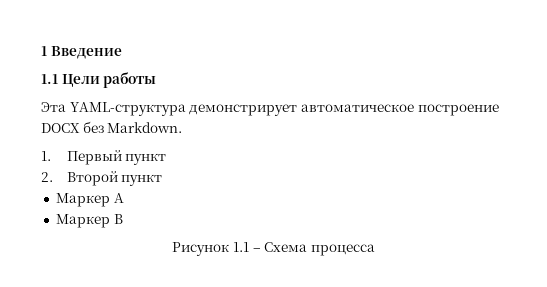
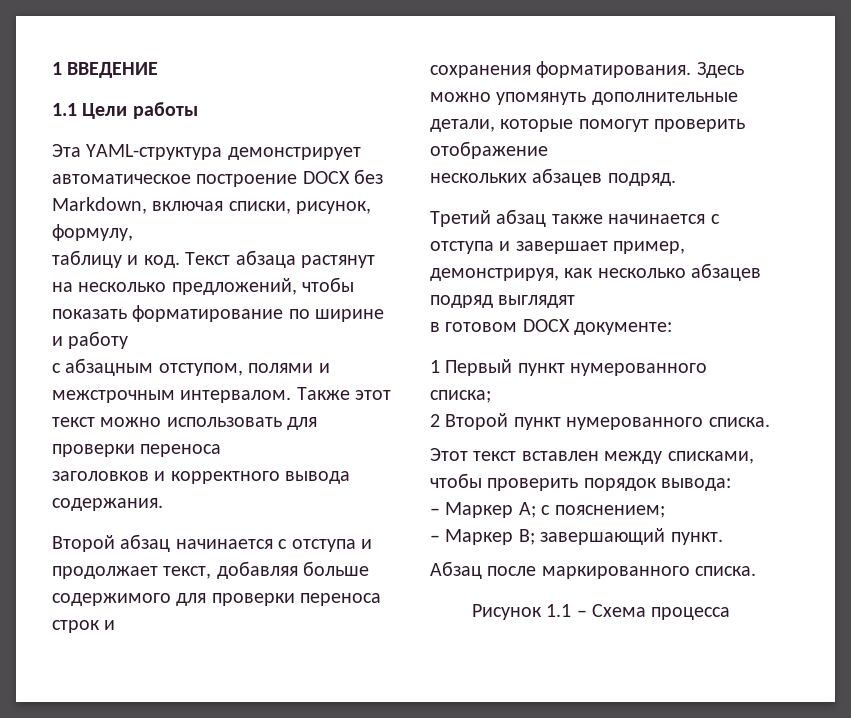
[41,46,122,59] 1 Введение -> [52,62,159,78] 1 ВВЕДЕНИЕ
[107,122,183,133] [41,151,51,161] Markdown. // 1. -> [52,197,372,214] [52,224,133,241] [52,250,375,268] [52,277,355,295] [52,305,385,322] [52,331,129,349] [52,358,330,376] [52,387,392,403] [52,417,318,430] [52,444,222,457] [52,471,351,484] [52,498,163,511] [52,534,372,552] [52,561,370,579] [52,593,382,606] [52,620,116,633] [430,61,744,78] [430,92,738,105] [430,119,746,132] [430,141,548,159] [430,168,676,186] [430,209,720,227] [430,241,686,254] [430,263,762,281] [430,295,576,308] [430,319,673,335] [430,360,440,373] Markdown, включая списки, рисунок, формулу, // таблицу и код. Текст абзаца растянут на несколько предложений, чтобы показать форматирование по ширине и работу // с абзацным отступом, полями и межстрочным интервалом. Также этот текст можно использовать для проверки переноса // заголовков и корректного вывода содержания. // Второй абзац начинается с отступа и продолжает текст, добавляя больше содержимого для проверки переноса строк и // сохранения форматирования. Здесь можно упомянуть дополнительные детали, которые помогут проверить отображение // нескольких абзацев подряд. // Третий абзац также начинается с отступа и завершает пример, демонстрируя, как несколько абзацев подряд выглядят // в готовом DOCX документе: // 1
[41,172,53,182] // 2. -> [570,363,708,376] [430,390,491,403] [430,414,440,427] нумерованного списка; // 2
[55,193,124,207] [55,214,123,228] // Маркер A // Маркер B -> [566,417,770,430] [430,448,754,464] [430,473,732,491] [430,502,665,518] [430,528,723,545] [430,561,757,579] нумерованного списка. // Этот текст вставлен между списками, чтобы проверить порядок вывода: // – Маркер A; с пояснением; // – Маркер B; завершающий пункт. // Абзац после маркированного списка.

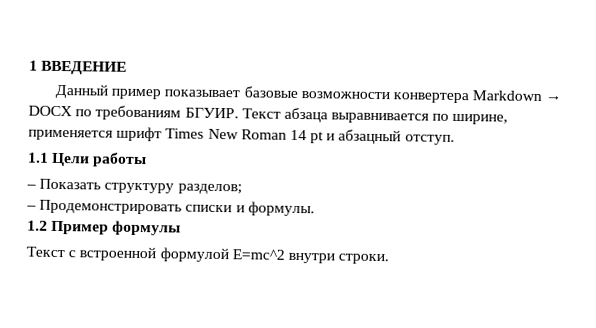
[52,102,198,119] [52,144,361,160] [52,169,384,187] [52,197,372,214] [52,224,133,241] [52,250,375,268] [52,277,355,295] [52,305,385,322] [52,331,129,349] [52,358,330,376] [52,387,392,403] [52,417,318,430] [52,444,222,457] [52,471,351,484] [52,498,163,511] [52,534,372,552] [52,561,370,579] [52,593,382,606] [52,620,116,633] [430,61,744,78] [430,92,738,105] [430,119,746,132] [430,141,548,159] [430,168,676,186] [430,209,720,227] [430,241,686,254] [430,263,762,281] [430,295,576,308] [430,319,673,335] [430,359,708,376] [430,390,491,403] [430,413,770,430] [430,448,754,464] [430,473,732,491] [430,502,665,518] [430,528,723,545] [430,561,757,579] [471,604,731,620] 1.1 Цели работы // Эта YAML-структура демонстрирует автоматическое построение DOCX без Markdown, включая списки, рисунок, формулу, // таблицу и код. Текст абзаца растянут на несколько предложений, чтобы показать форматирование по ширине и работу // с абзацным отступом, полями и межстрочным интервалом. Также этот текст можно использовать для проверки переноса // заголовков и корректного вывода содержания. // Второй абзац начинается с отступа и продолжает текст, добавляя больше содержимого для проверки переноса строк и // сохранения форматирования. Здесь можно упомянуть дополнительные детали, которые помогут проверить отображение // нескольких абзацев подряд. // Третий абзац также начинается с отступа и завершает пример, демонстрируя, как несколько абзацев подряд выглядят // в готовом DOCX документе: // 1 Первый пункт нумерованного списка; // 2 Второй пункт нумерованного списка. // Этот текст вставлен между списками, чтобы проверить порядок вывода: // – Маркер A; с пояснением; // – Маркер B; завершающий пункт. // Абзац после маркированного списка. // Рисунок 1.1 – Схема процесса -> [55,83,563,104] [28,105,509,125] [28,126,455,145] [27,152,148,168] [26,178,242,195] [26,199,315,217] [27,220,182,236] [26,246,390,265] Данный пример показывает базовые возможности конвертера Markdown → DOCX по требованиям БГУИР. Текст абзаца выравнивается по ширине, применяется шрифт Times New Roman 14 pt и абзацный отступ. // 1.1 Цели работы // – Показать структуру разделов; // – Продемонстрировать списки и формулы. // 1.2 Пример формулы // Текст с встроенной формулой E=mc^2 внутри строки.

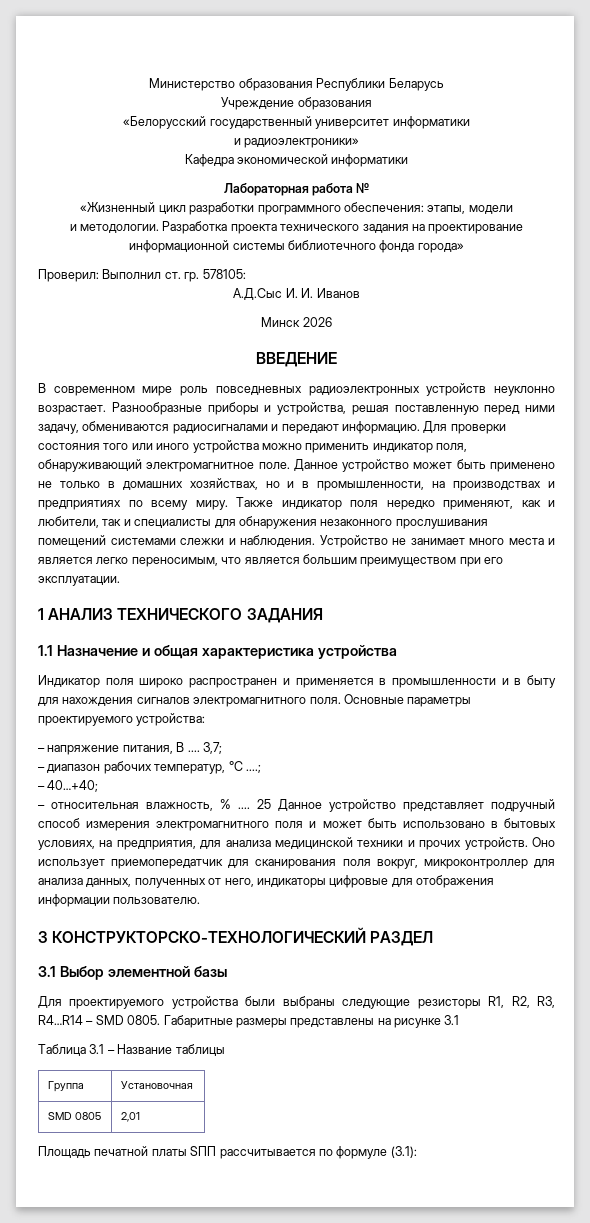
[29,60,128,75] [55,83,563,104] [28,105,509,125] [28,126,455,145] [27,152,148,168] [26,178,242,195] [26,199,315,217] [27,220,182,236] [26,246,390,265] 1 ВВЕДЕНИЕ // Данный пример показывает базовые возможности конвертера Markdown → DOCX по требованиям БГУИР. Текст абзаца выравнивается по ширине, применяется шрифт Times New Roman 14 pt и абзацный отступ. // 1.1 Цели работы // – Показать структуру разделов; // – Продемонстрировать списки и формулы. // 1.2 Пример формулы // Текст с встроенной формулой E=mc^2 внутри строки. -> [149,78,444,91] [221,97,372,110] [123,116,470,129] [233,138,360,148] [184,154,409,167] [223,183,370,196] [80,202,513,215] [69,221,524,234] [129,240,464,253] [38,269,246,282] [233,288,360,300] [261,317,332,327] [256,352,337,367] [38,383,555,396] [38,402,555,415] [38,421,506,434] [38,440,467,453] [38,459,555,472] [38,478,556,491] [38,497,555,510] [38,516,488,529] [38,535,555,548] [38,554,503,567] [38,576,120,586] [38,608,323,623] [38,645,397,659] [38,675,556,688] [38,694,472,707] [38,713,206,726] [38,742,222,755] [38,761,261,774] [38,780,99,792] [38,799,555,812] [38,818,556,831] [38,837,555,850] [38,859,556,869] [38,875,494,888] [38,894,201,907] [38,927,434,946] [38,966,227,980] [38,996,556,1009] [38,1015,460,1028] [38,1044,225,1056] [47,1081,84,1092] [120,1081,193,1089] [47,1112,101,1120] [120,1112,140,1122] [38,1146,417,1159] Министерство образования Республики Беларусь // Учреждение образования // «Белорусский государственный университет информатики // и радиоэлектроники» // Кафедра экономической информатики // Лабораторная работа № // «Жизненный цикл разработки программного обеспечения: этапы, модели // и методологии. Разработка проекта технического задания на проектирование информационной системы библиотечного фонда города» // Проверил: Выполнил ст. гр. 578105: // А.Д.Сыс И. И. Иванов // Минск 2026 // ВВЕДЕНИЕ // В современном мире роль повседневных радиоэлектронных устройств неуклонно возрастает. Разнообразные приборы и устройства, решая поставленную перед ними задачу, обмениваются радиосигналами и передают информацию. Для проверки состояния того или иного устройства можно применить индикатор поля, обнаруживающий электромагнитное поле. Данное устройство может быть применено не только в домашних хозяйствах, но и в промышленности, на производствах и предприятиях по всему миру. Также индикатор поля нередко применяют, как и любители, так и специалисты для обнаружения незаконного прослушивания помещений системами слежки и наблюдения. Устройство не занимает много места и является легко переносимым, что является большим преимуществом при его эксплуатации. // 1 АНАЛИЗ ТЕХНИЧЕСКОГО ЗАДАНИЯ // 1.1 Назначение и общая характеристика устройства // Индикатор поля широко распространен и применяется в промышленности и в быту для нахождения сигналов электромагнитного поля. Основные параметры проектируемого устройства: // – напряжение питания, В .... 3,7; // – диапазон рабочих температур, °С ....; // – 40…+40; // – относительная влажность, % .... 25 Данное устройство представляет подручный способ измерения электромагнитного поля и может быть использовано в бытовых условиях, на предприятия, для анализа медицинской техники и прочих устройств. Оно использует приемопередатчик для сканирования поля вокруг, микроконтроллер для анализа данных, полученных от него, индикаторы цифровые для отображения информации пользователю. // 3 КОНСТРУКТОРСКО-ТЕХНОЛОГИЧЕСКИЙ РАЗДЕЛ // 3.1 Выбор элементной базы // Для проектируемого устройства были выбраны следующие резисторы R1, R2, R3, R4…R14 – SMD 0805. Габаритные размеры представлены на рисунке 3.1 // Таблица 3.1 – Название таблицы // Группа | Установочная // SMD 0805 | 2,01 // Площадь печатной платы SПП рассчитывается по формуле (3.1):

